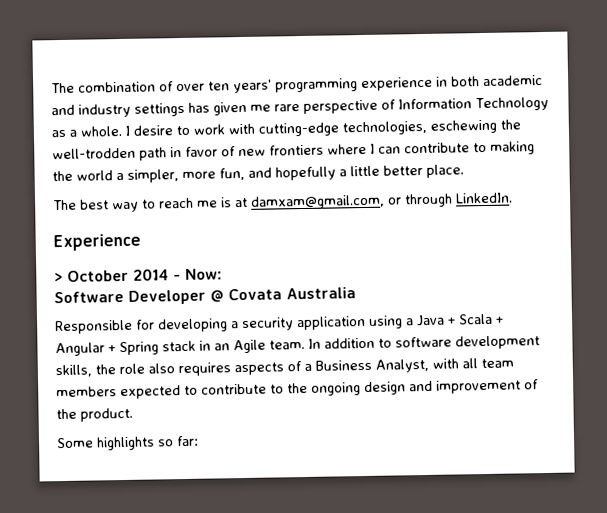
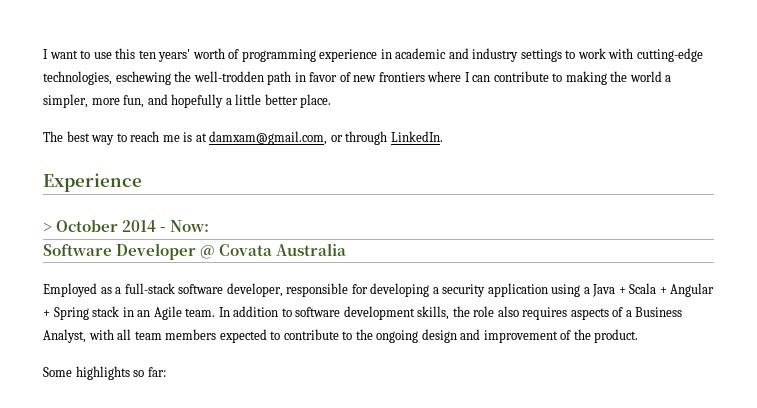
[51,79,272,94] The combination of over ten years' -> [43,48,240,62] I want to use this ten years' worth of
[451,76,480,87] both -> (392, 54) none
[188,96,549,116] [51,125,173,138] has given me rare perspective of Information Technology as a whole. I desire -> (562, 55) none
[55,319,133,335] Responsible -> [43,283,349,297] Employed as a full-stack software developer, responsible

